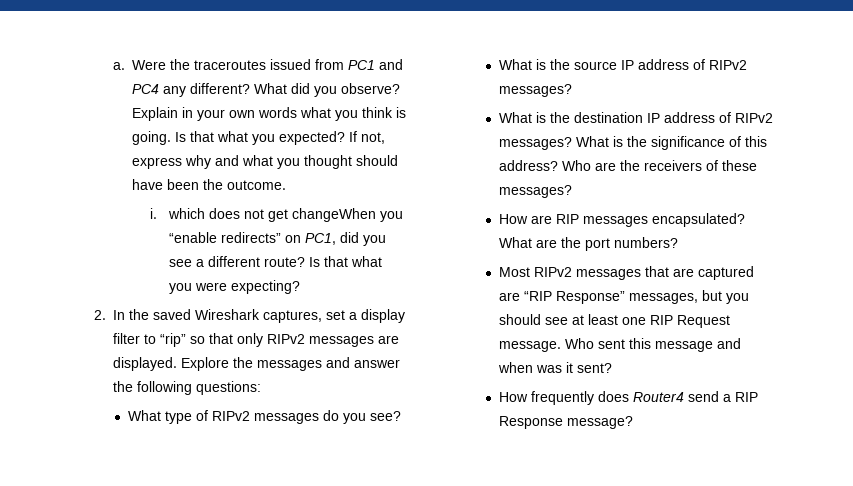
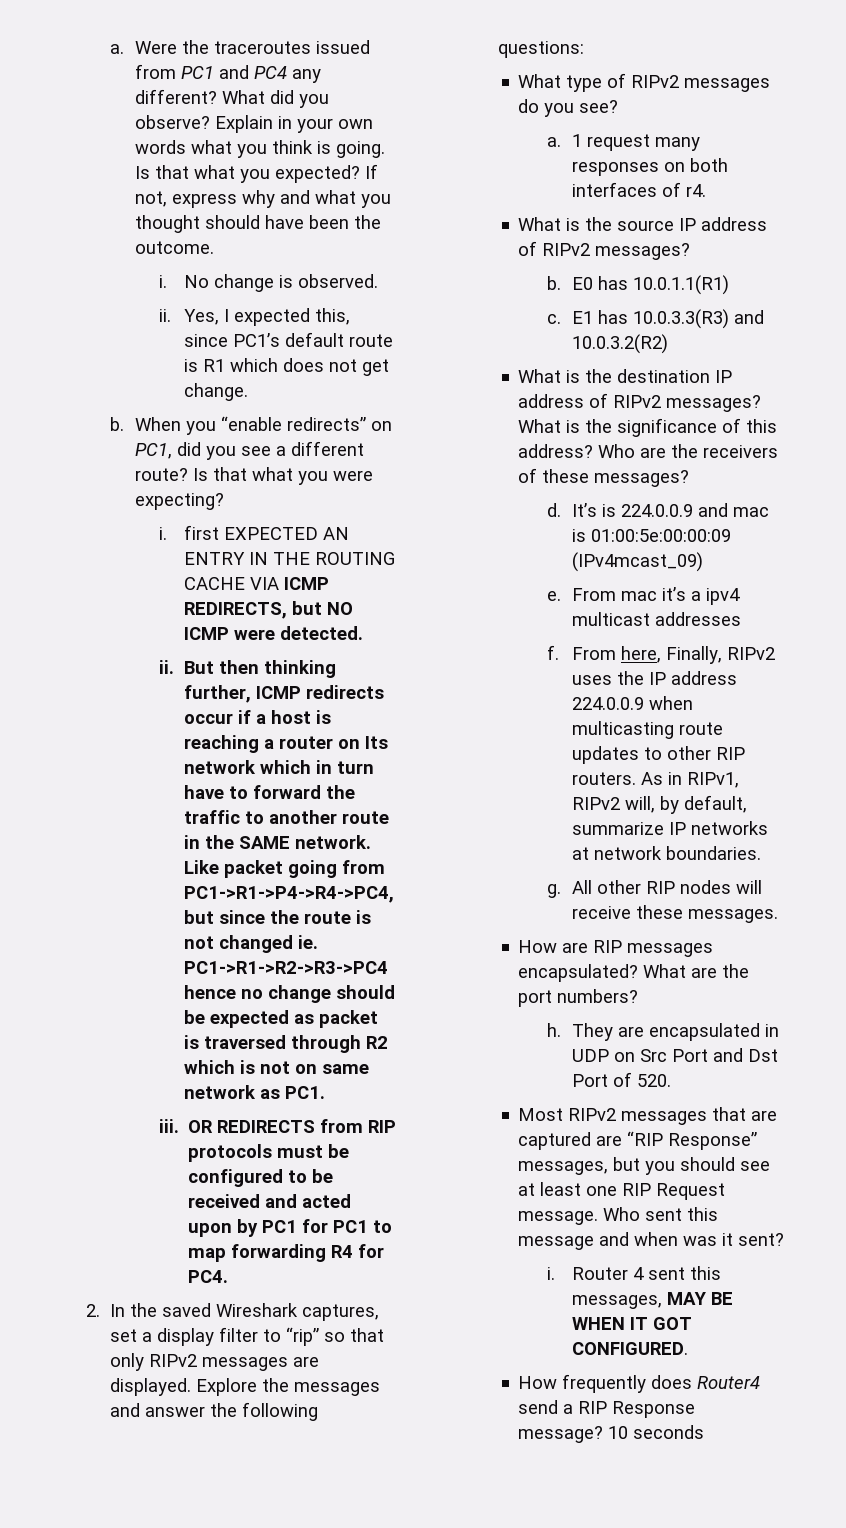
(158, 213) none -> [183,274,378,292] [159,308,350,326] [183,332,393,347] [183,359,225,372] No change is observed. // ii. Yes, I expected this, since PC1’s default route is R1
[292,208,377,222] changeWhen -> [183,383,248,401] [110,417,181,431] change. // b. When
(301, 287) none -> [159,525,349,540] [183,552,395,565] [183,577,329,590] [183,601,353,619] [183,626,363,640] [159,660,336,678] [183,685,384,703] [183,710,331,724] [183,735,388,753] [183,760,374,774] [183,785,355,799] [183,810,389,824] [183,835,371,849] [183,860,385,878] [183,886,394,903] [183,910,371,924] [183,935,318,953] [183,961,388,974] [183,985,395,1003] [183,1010,378,1028] [183,1035,388,1053] [183,1060,369,1074] [183,1085,325,1099] [159,1119,397,1133] [188,1144,350,1162] [188,1169,334,1187] [188,1194,352,1208] [188,1219,393,1237] [188,1244,385,1262] [188,1270,229,1283] // i. first EXPECTED AN ENTRY IN THE ROUTING CACHE VIA ICMP REDIRECTS, but NO ICMP were detected. // ii. But then thinking further, ICMP redirects occur if a host is reaching a router on Its network which in turn have to forward the traffic to another route in the SAME network. Like packet going from PC1->R1->P4->R4->PC4, but since the route is not changed ie. PC1->R1->R2->R3->PC4 hence no change should be expected as packet is traversed through R2 which is not on same network as PC1. // iii. OR REDIRECTS from RIP protocols must be configured to be received and acted upon by PC1 for PC1 to map forwarding R4 for PC4.
(402, 416) none -> [547,134,700,151] [571,158,728,176] [571,182,706,197] // a. 1 request many responses on both interfaces of r4.
(573, 90) none -> [547,275,729,295] [547,309,764,329] [571,334,668,354] // b. E0 has 10.0.1.1(R1) // c. E1 has 10.0.3.3(R3) and 10.0.3.2(R2)
(573, 191) none -> [547,503,769,517] [571,529,731,542] [571,552,703,572] [547,587,740,605] [571,612,741,626] [547,645,775,664] [571,671,737,685] [571,696,693,710] [571,721,723,739] [571,746,745,764] [571,772,739,788] [571,795,747,814] [571,821,768,835] [571,846,761,860] [547,880,762,898] [571,905,778,923] // d. It’s is 224.0.0.9 and mac is 01:00:5e:00:00:09 (IPv4mcast_09) // e. From mac it’s a ipv4 multicast addresses // f. From here, Finally, RIPv2 uses the IP address 224.0.0.9 when multicasting route updates to other RIP routers. As in RIPv1, RIPv2 will, by default, summarize IP networks at network boundaries. // g. All other RIP nodes will receive these messages.
(679, 242) none -> [547,1023,779,1041] [571,1048,778,1062] [571,1072,671,1087] // h. They are encapsulated in UDP on Src Port and Dst Port of 520.
(613, 368) none -> [547,1266,721,1280] [571,1292,733,1309] [571,1317,692,1330] [571,1342,688,1355] // i. Router 4 sent this messages, MAY BE WHEN IT GOT CONFIGURED.
(634, 422) none -> [608,1425,705,1439] 10 seconds

